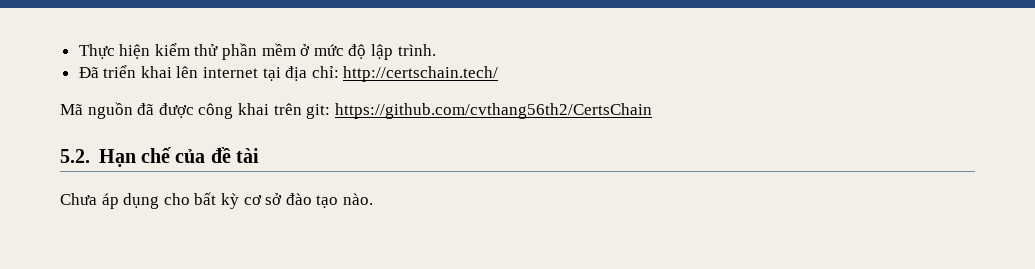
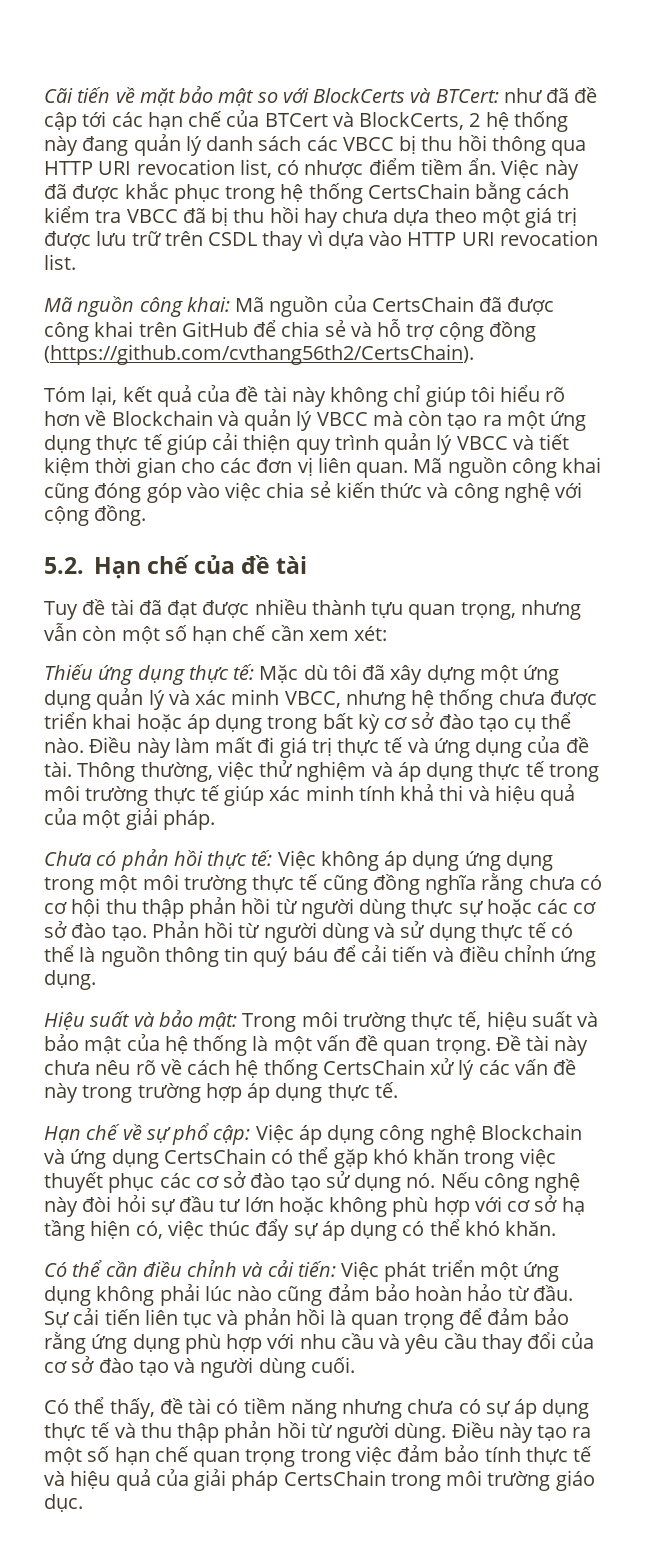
[78,43,436,60] [78,65,499,82] [60,102,133,119] Thực hiện kiểm thử phần mềm ở mức độ lập trình. // Đã triển khai lên internet tại địa chỉ: http://certschain.tech/ // Mã nguồn -> [44,86,598,106] [44,110,568,132] [44,134,587,156] [44,158,579,180] [44,182,570,204] [44,206,578,228] [44,230,598,251] [44,254,76,270] [44,295,474,317] Cãi tiến về mặt bảo mật so với BlockCerts và BTCert: như đã đề cập tới các hạn chế của BTCert và BlockCerts, 2 hệ thống này đang quản lý danh sách các VBCC bị thu hồi thông qua HTTP URI revocation list, có nhược điểm tiềm ẩn. Việc này đã được khắc phục trong hệ thống CertsChain bằng cách kiểm tra VBCC đã bị thu hồi hay chưa dựa theo một giá trị được lưu trữ trên CSDL thay vì dựa vào HTTP URI revocation list. // Mã nguồn công khai: Mã nguồn của CertsChain
[306,103,652,119] git: https://github.com/cvthang56th2/CertsChain -> [181,319,536,342] [44,344,474,365] [44,385,566,407] [44,409,587,431] [44,433,570,455] [44,457,602,478] [44,481,583,503] [44,505,147,526] GitHub để chia sẻ và hỗ trợ cộng đồng (https://github.com/cvthang56th2/CertsChain). // Tóm lại, kết quả của đề tài này không chỉ giúp tôi hiểu rõ hơn về Blockchain và quản lý VBCC mà còn tạo ra một ứng dụng thực tế giúp cải thiện quy trình quản lý VBCC và tiết kiệm thời gian cho các đơn vị liên quan. Mã nguồn công khai cũng đóng góp vào việc chia sẻ kiến thức và công nghệ với cộng đồng.
[60,193,190,209] Chưa áp dụng cho -> [44,599,581,620] [44,623,388,644] [44,664,560,685] [44,688,597,710] [44,712,318,734] Tuy đề tài đã đạt được nhiều thành tựu quan trọng, nhưng vẫn còn một số hạn chế cần xem xét: // Thiếu ứng dụng thực tế: Mặc dù tôi đã xây dựng một ứng dụng quản lý và xác minh VBCC, nhưng hệ thống chưa được triển khai hoặc áp dụng trong
[342,193,373,205] nào. -> [514,712,572,732] [44,736,589,758] [44,760,599,782] [44,784,576,806] [44,808,215,830] [44,849,553,871] [44,873,602,895] [44,897,597,919] [44,921,574,943] [44,945,597,967] [44,970,96,990] [44,1010,599,1032] [44,1034,589,1056] [44,1058,577,1080] [44,1082,398,1103] [44,1123,582,1145] [44,1147,556,1169] [44,1171,581,1193] [44,1195,585,1217] [44,1219,557,1241] [44,1260,560,1282] [44,1284,573,1306] [44,1308,570,1330] [44,1332,595,1354] [44,1356,355,1378] [44,1397,590,1419] [44,1421,592,1443] [44,1445,592,1467] [44,1469,595,1491] [44,1494,83,1512] cụ thể nào. Điều này làm mất đi giá trị thực tế và ứng dụng của đề tài. Thông thường, việc thử nghiệm và áp dụng thực tế trong môi trường thực tế giúp xác minh tính khả thi và hiệu quả của một giải pháp. // Chưa có phản hồi thực tế: Việc không áp dụng ứng dụng trong một môi trường thực tế cũng đồng nghĩa rằng chưa có cơ hội thu thập phản hồi từ người dùng thực sự hoặc các cơ sở đào tạo. Phản hồi từ người dùng và sử dụng thực tế có thể là nguồn thông tin quý báu để cải tiến và điều chỉnh ứng dụng. // Hiệu suất và bảo mật: Trong môi trường thực tế, hiệu suất và bảo mật của hệ thống là một vấn đề quan trọng. Đề tài này chưa nêu rõ về cách hệ thống CertsChain xử lý các vấn đề này trong trường hợp áp dụng thực tế. // Hạn chế về sự phổ cập: Việc áp dụng công nghệ Blockchain và ứng dụng CertsChain có thể gặp khó khăn trong việc thuyết phục các cơ sở đào tạo sử dụng nó. Nếu công nghệ này đòi hỏi sự đầu tư lớn hoặc không phù hợp với cơ sở hạ tầng hiện có, việc thúc đẩy sự áp dụng có thể khó khăn. // Có thể cần điều chỉnh và cải tiến: Việc phát triển một ứng dụng không phải lúc nào cũng đảm bảo hoàn hảo từ đầu. Sự cải tiến liên tục và phản hồi là quan trọng để đảm bảo rằng ứng dụng phù hợp với nhu cầu và yêu cầu thay đổi của cơ sở đào tạo và người dùng cuối. // Có thể thấy, đề tài có tiềm năng nhưng chưa có sự áp dụng thực tế và thu thập phản hồi từ người dùng. Điều này tạo ra một số hạn chế quan trọng trong việc đảm bảo tính thực tế và hiệu quả của giải pháp CertsChain trong môi trường giáo dục.

